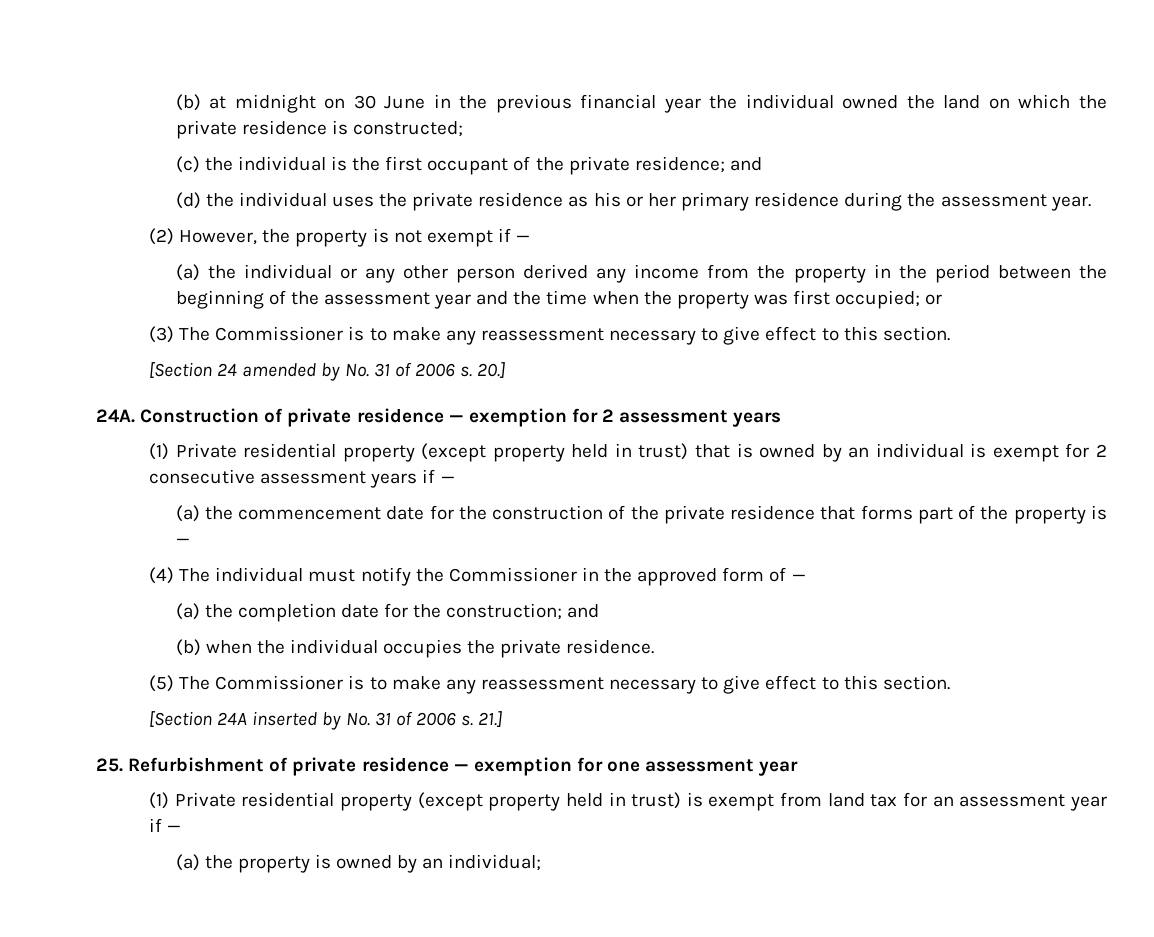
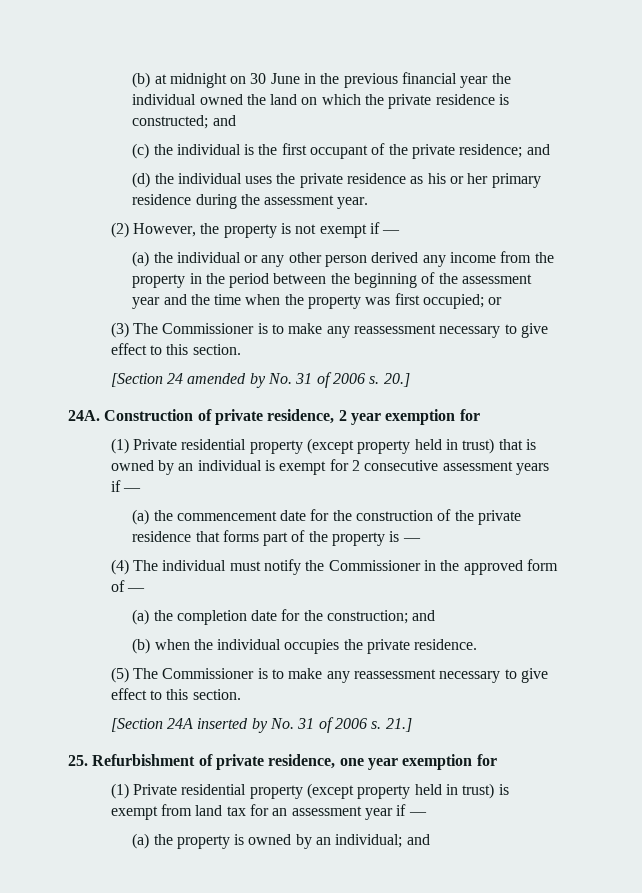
(463, 129) none -> [212,115,236,126] and
[356,408,782,427] residence — exemption for 2 assessment years -> [267,409,480,425] residence, 2 year exemption for
[361,757,799,776] residence — exemption for one assessment year -> [268,754,497,770] residence, one year exemption for
(542, 862) none -> [406,834,430,845] and

